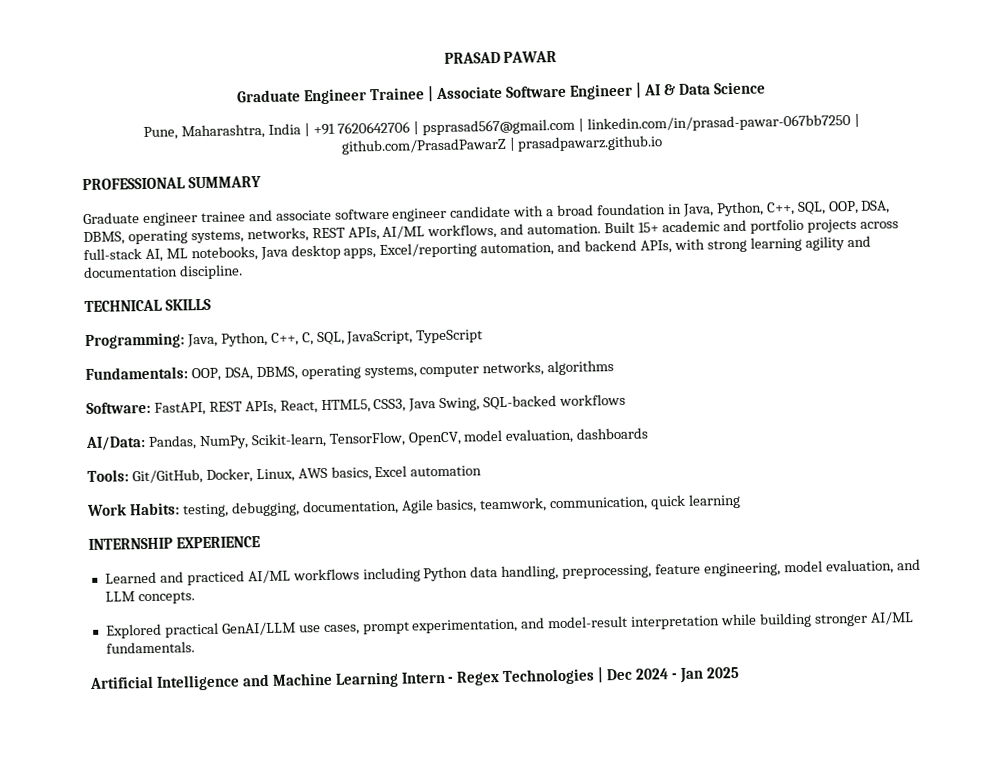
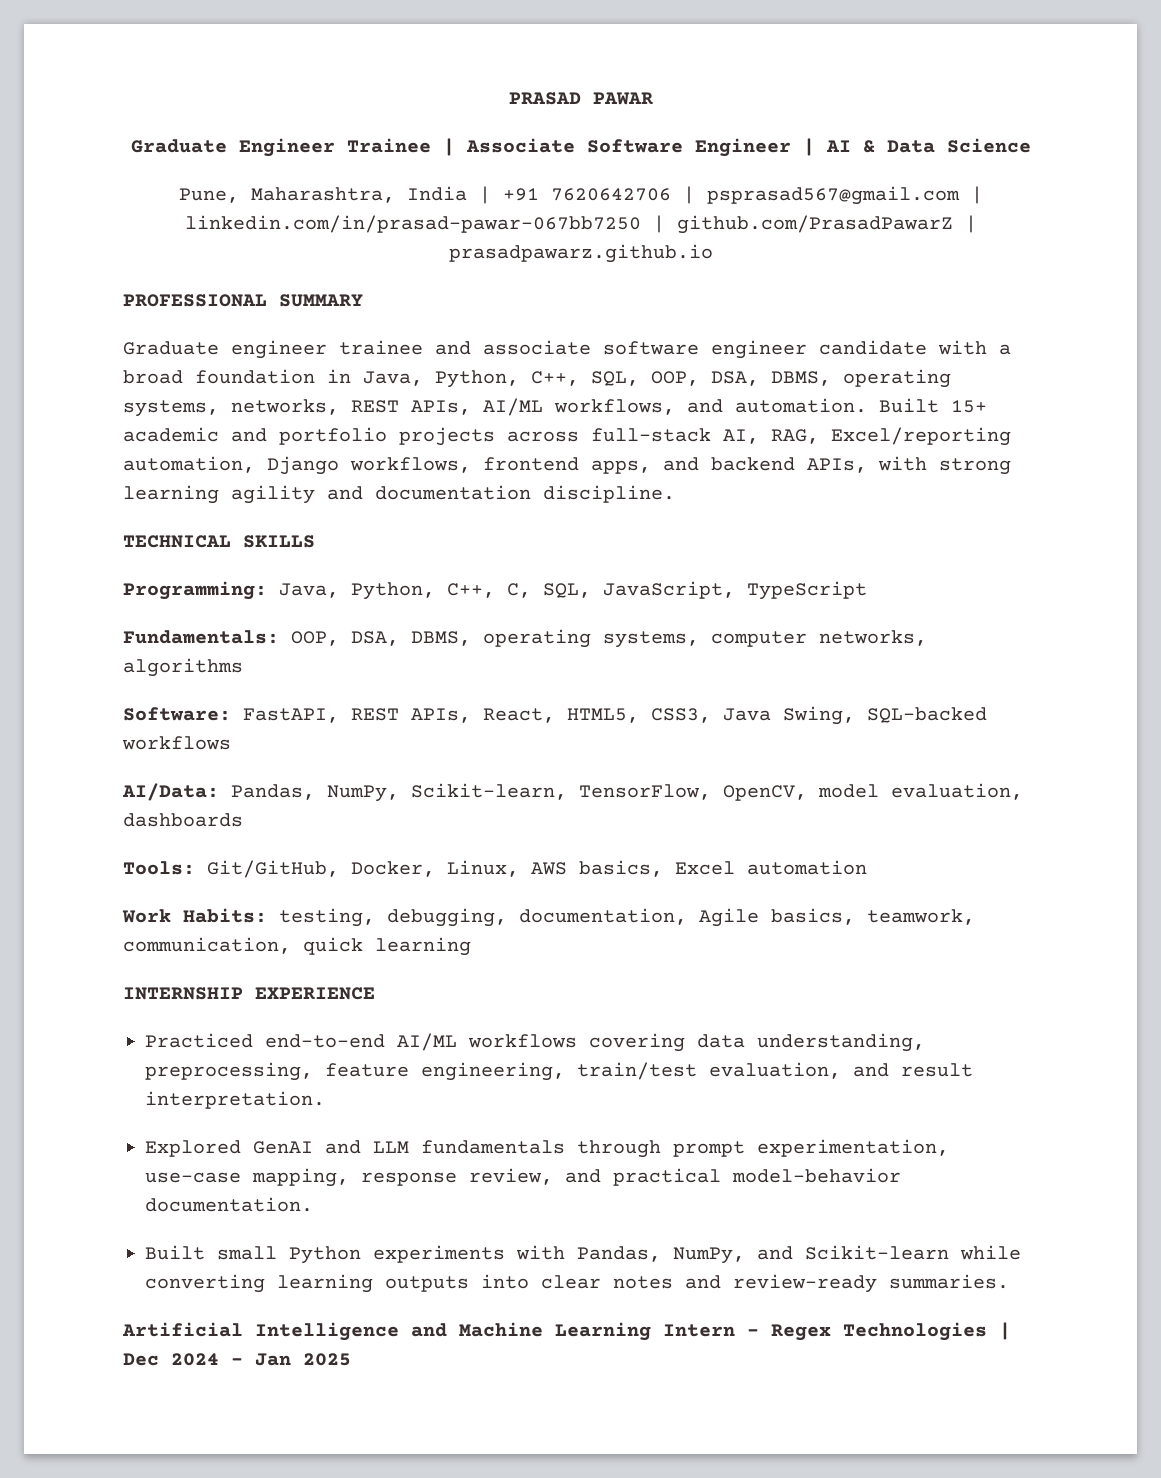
[165,242,555,262] ML notebooks, Java desktop apps, Excel/reporting automation, -> [771,427,1011,446] [123,456,651,475] RAG, Excel/reporting automation, Django workflows, frontend apps,
[104,565,560,586] Learned and practiced AI/ML workflows including Python data handling, -> [145,1033,925,1052] Practiced end-to-end AI/ML workflows covering data understanding,
[783,560,823,573] model -> [577,1062,697,1080] train/test
[104,591,195,605] LLM concepts. -> [901,1063,973,1077] [145,1091,325,1109] result interpretation.
[164,611,914,638] [105,641,195,654] practical GenAI/LLM use cases, prompt experimentation, and model-result interpretation while building stronger AI/ML fundamentals. -> [253,1139,949,1158] [145,1168,901,1187] [145,1197,313,1212] [145,1245,1021,1264] [145,1274,1009,1293] GenAI and LLM fundamentals through prompt experimentation, use-case mapping, response review, and practical model-behavior documentation. // Built small Python experiments with Pandas, NumPy, and Scikit-learn while converting learning outputs into clear notes and review-ready summaries.

